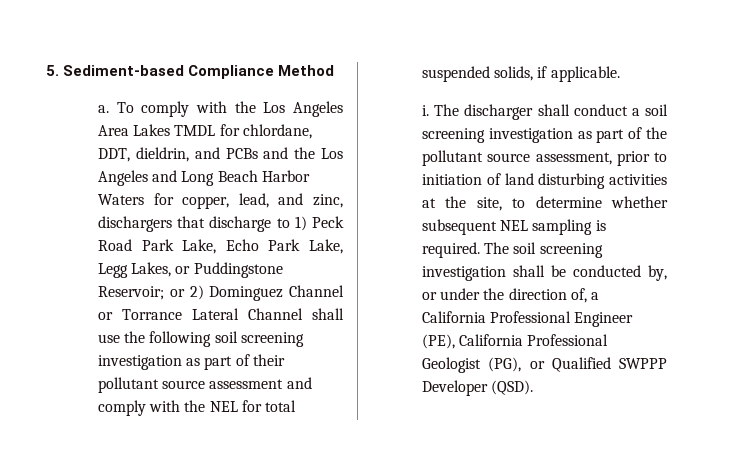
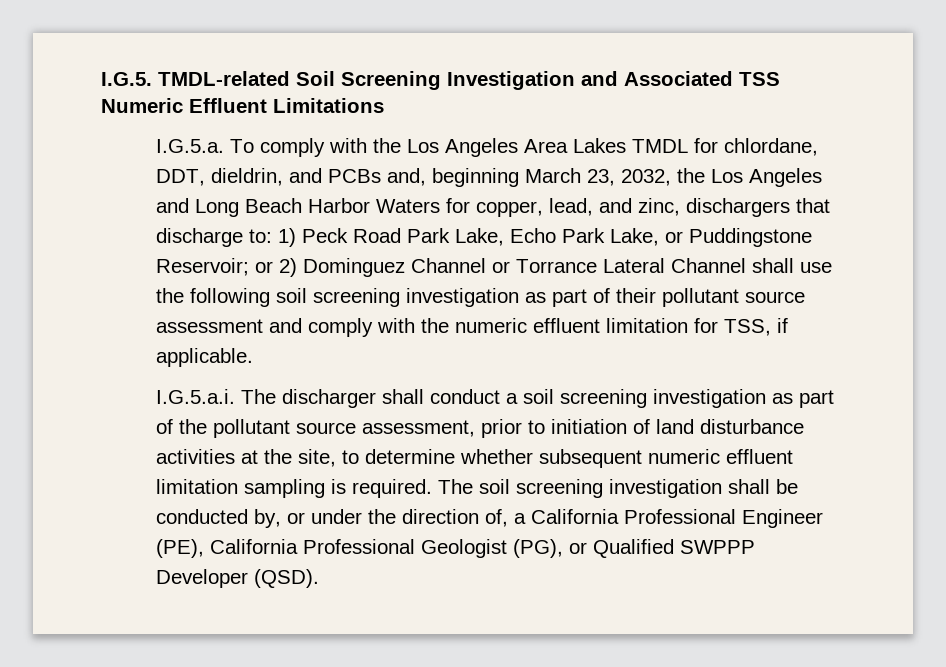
[46,65,335,79] [98,105,110,113] 5. Sediment-based Compliance Method // a. -> [101,71,780,90] [101,98,384,113] [155,139,224,153] I.G.5. TMDL-related Soil Screening Investigation and Associated TSS Numeric Effluent Limitations // I.G.5.a.
[263,147,289,159] and -> [386,168,671,187] and, beginning March 23, 2032,
[276,218,290,228] to -> [248,229,272,243] to:
[98,262,172,278] Legg Lakes, -> (659, 237) none
[209,400,297,412] [422,66,534,82] NEL for total suspended solids, -> [454,318,771,336] numeric effluent limitation for TSS,
[422,105,430,116] i. -> [155,389,235,404] I.G.5.a.i.
[538,173,606,189] disturbing -> [699,419,804,434] disturbance
[500,220,529,231] NEL -> [647,449,793,464] [155,479,238,494] numeric effluent limitation

